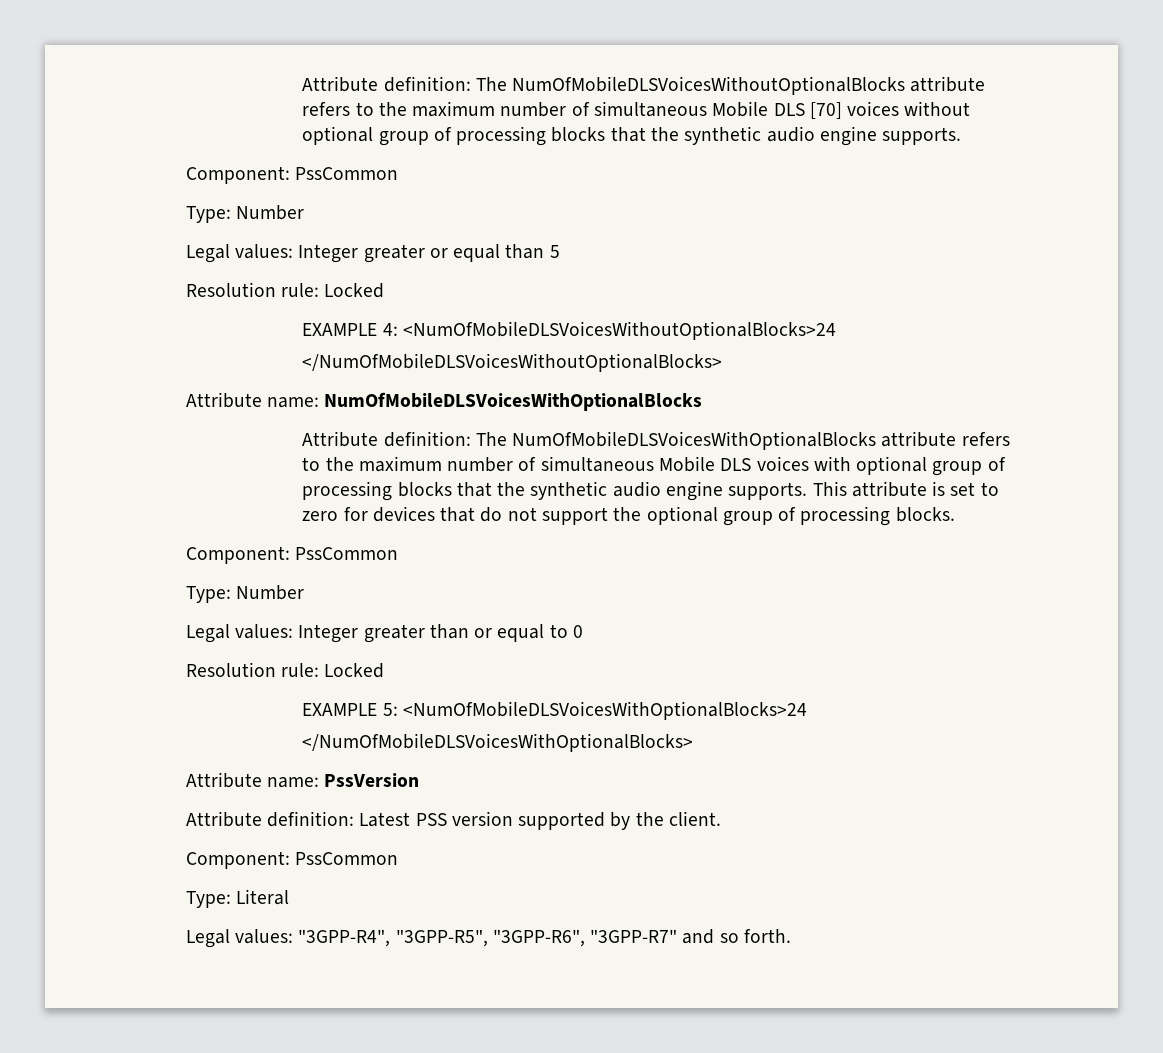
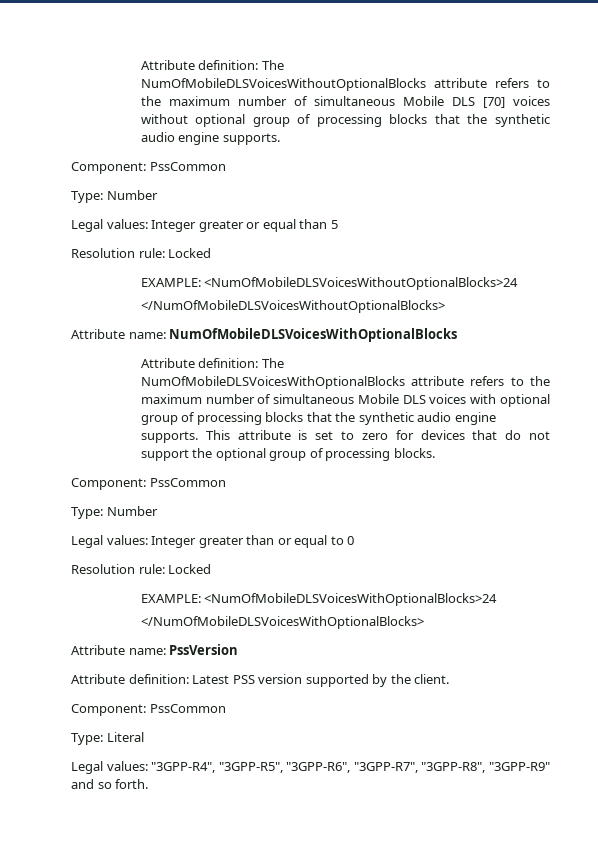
[302,323,398,336] EXAMPLE 4: -> [140,278,201,287] EXAMPLE:
[302,703,398,716] EXAMPLE 5: -> [140,594,201,603] EXAMPLE:
[590,929,678,943] "3GPP-R7" -> [353,762,550,773] "3GPP-R7", "3GPP-R8", "3GPP-R9"

